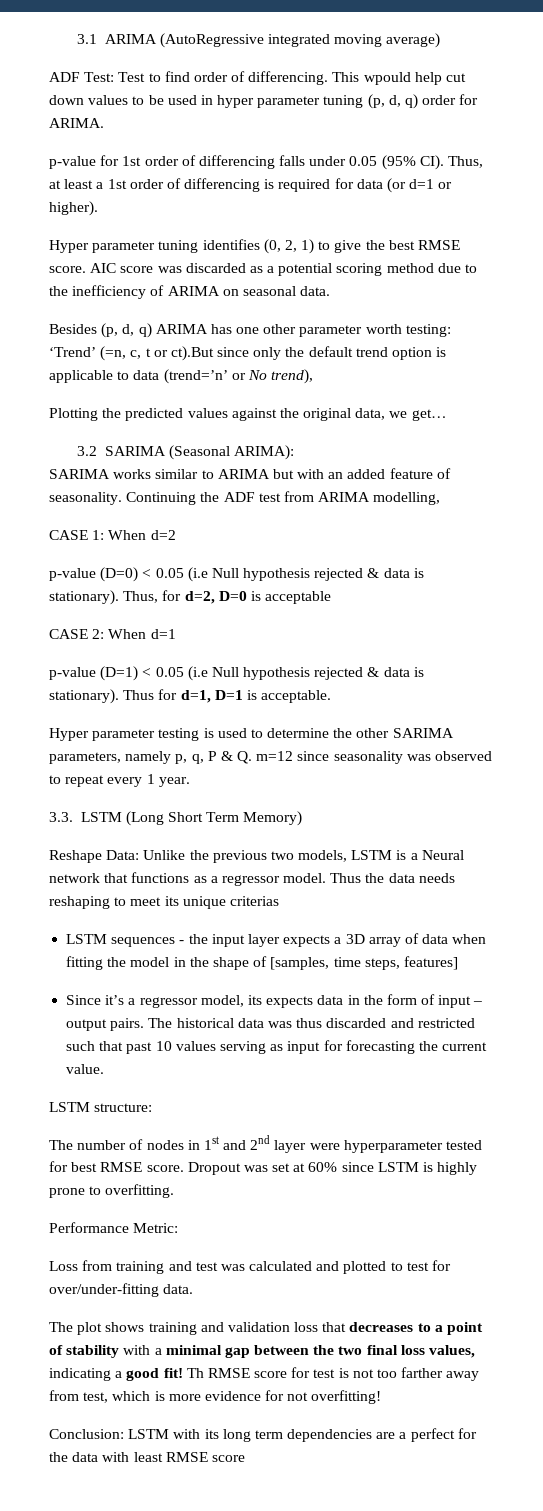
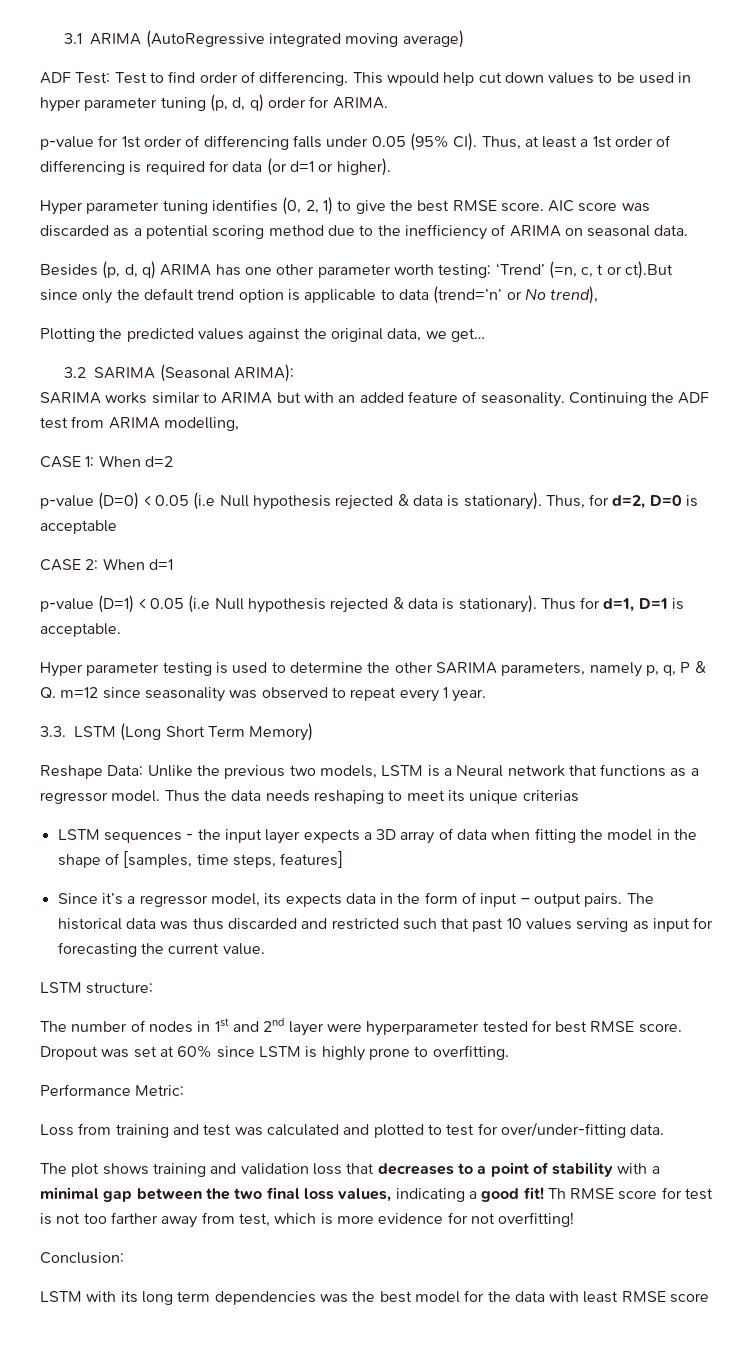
(124, 1434) none -> (124, 1258) //
[376,1428,455,1442] are a perfect -> [319,1291,460,1303] was the best model

